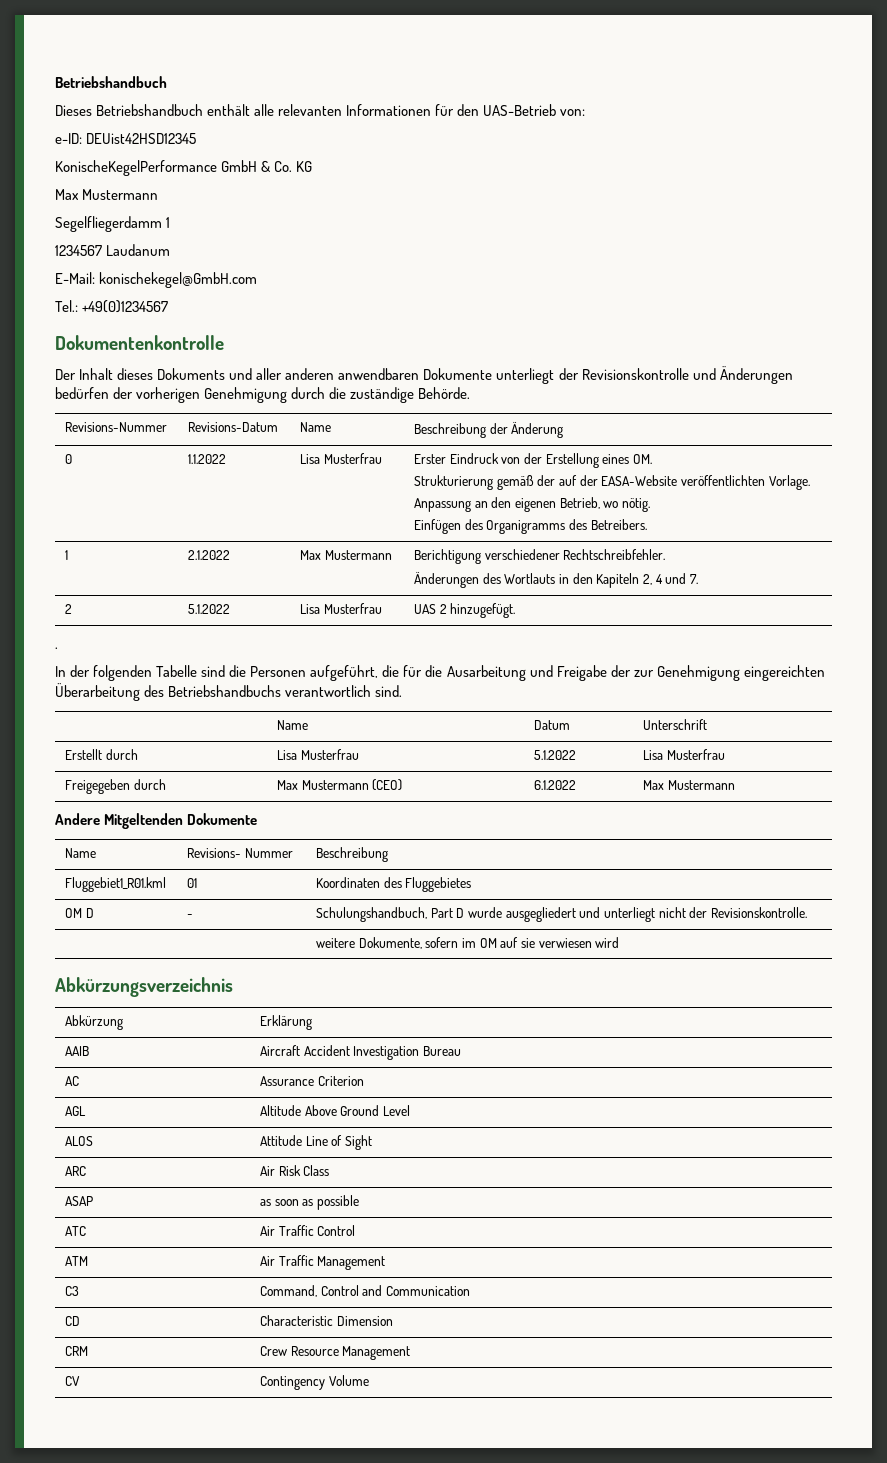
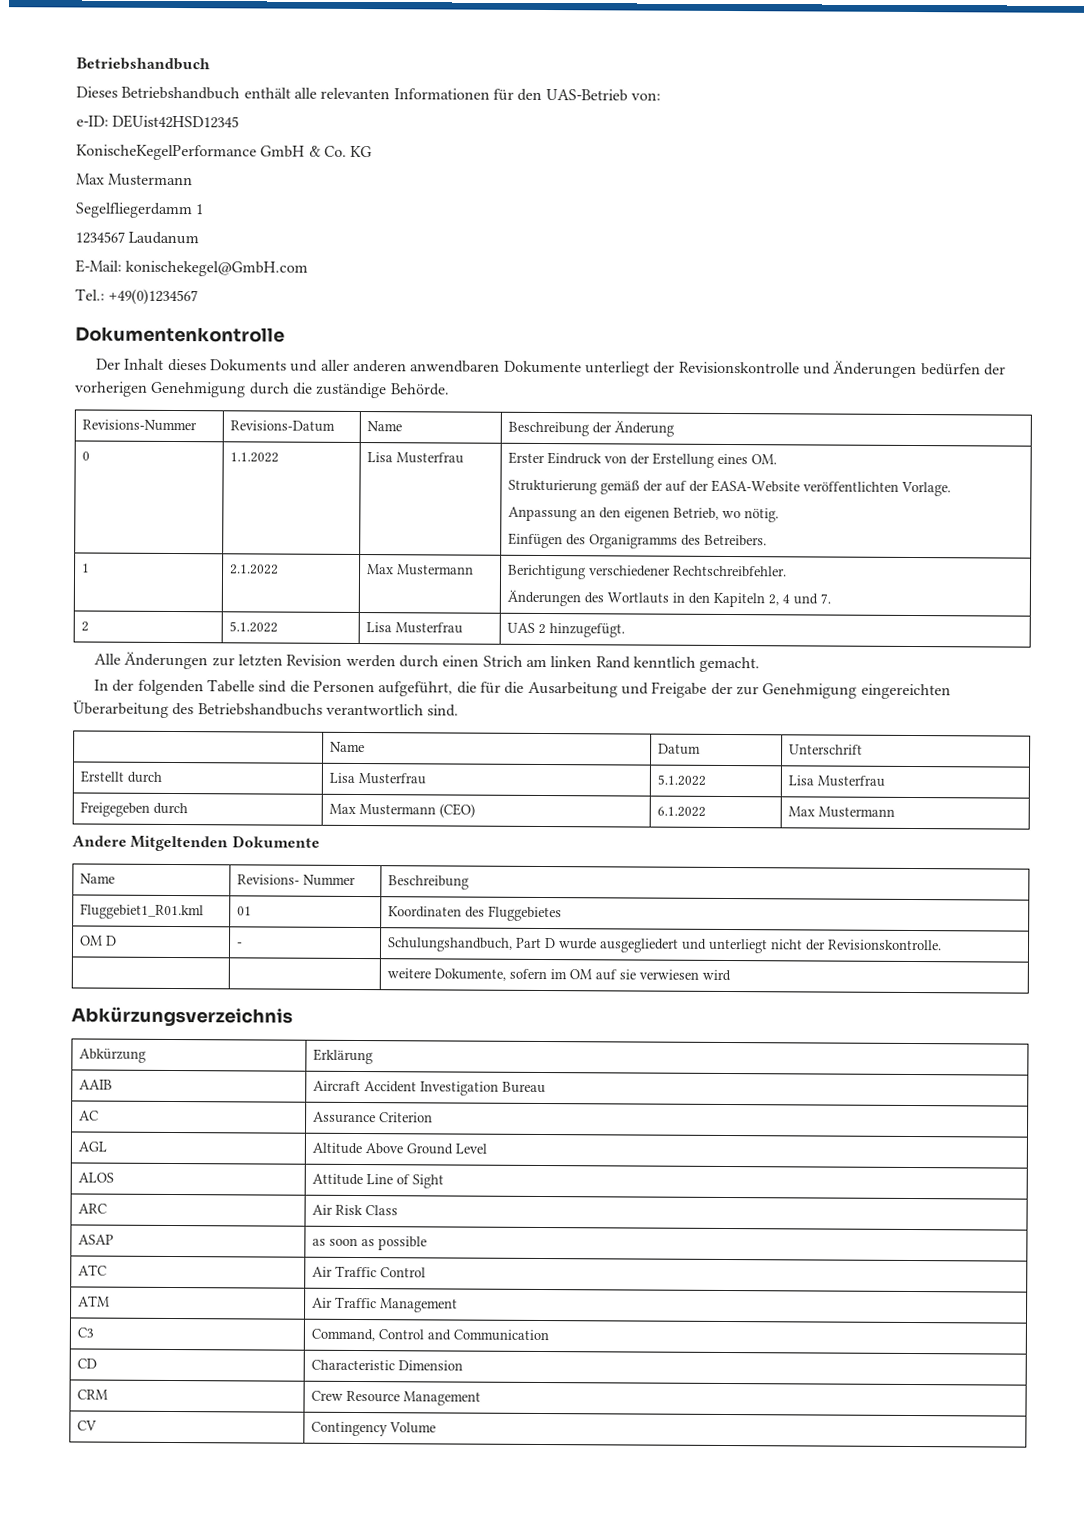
[55,647,58,649] . -> [94,651,761,673] Alle Änderungen zur letzten Revision werden durch einen Strich am linken Rand kenntlich gemacht.

